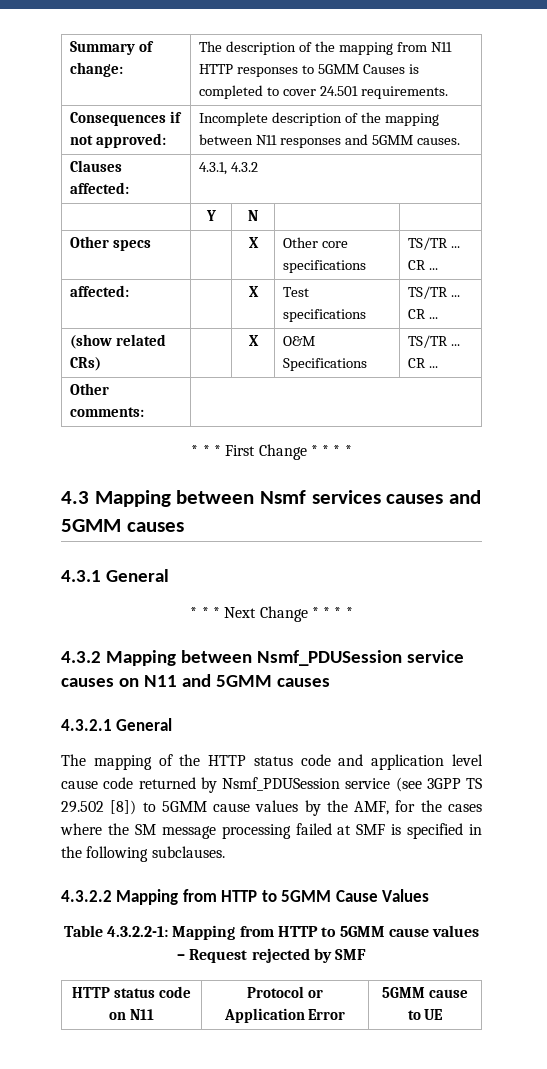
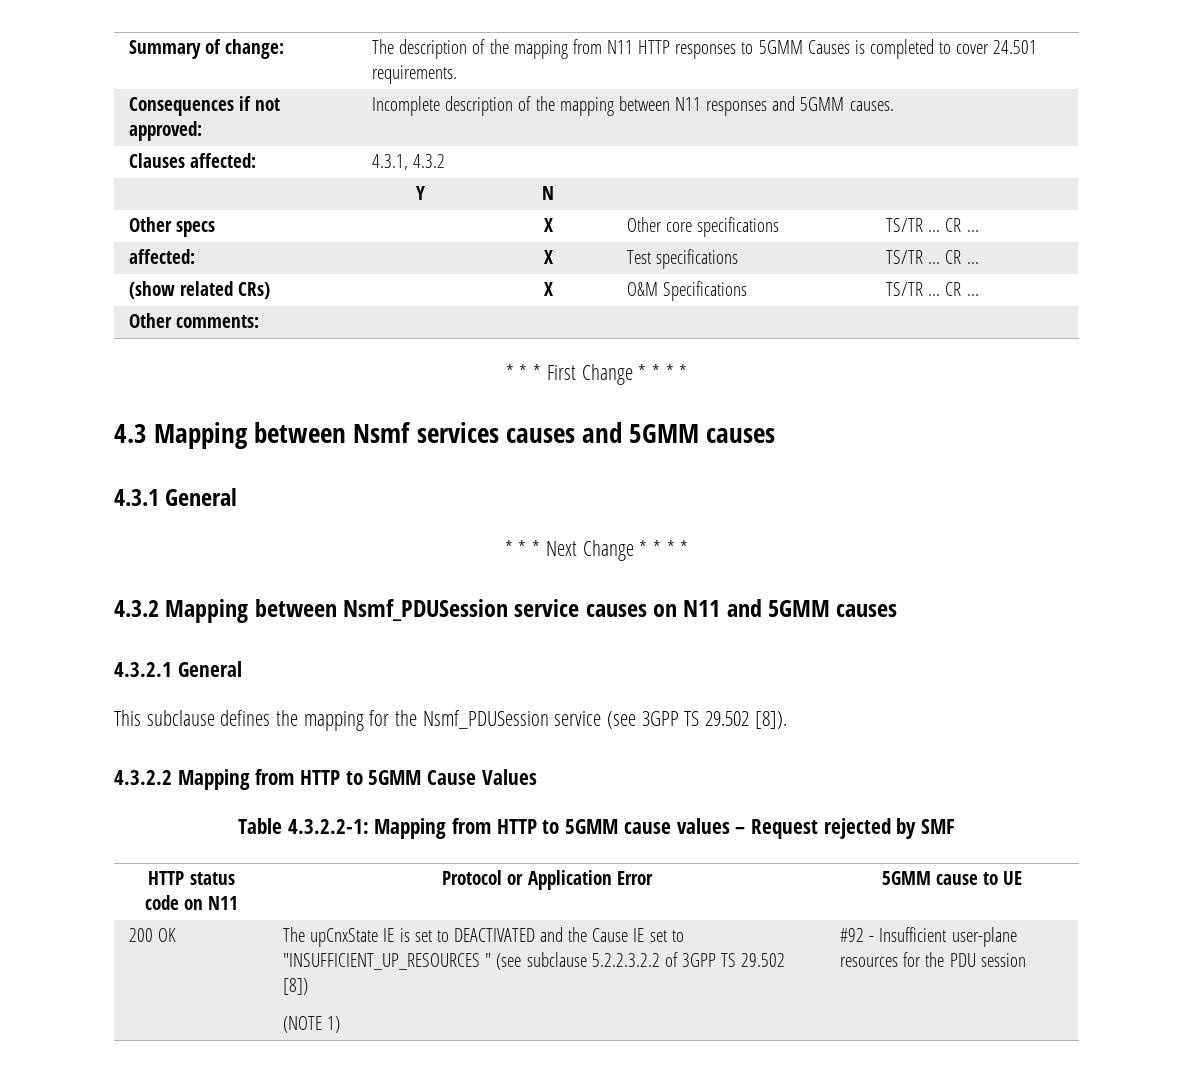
[61,754,483,770] [61,777,217,793] The mapping of the HTTP status code and application level cause code returned by -> [114,710,418,731] This subclause defines the mapping for the
[110,800,482,816] [60,823,482,839] [61,846,225,862] [8]) to 5GMM cause values by the AMF, for the cases where the SM message processing failed at SMF is specified in the following subclauses. -> [754,711,787,729] [8]).
(444, 1014) none -> [129,928,177,942] [283,927,684,947] [283,952,786,970] [283,978,309,995] [283,1016,341,1033] [840,927,1017,947] [840,952,1026,967] // 200 OK | The upCnxState IE is set to DEACTIVATED and the Cause IE set to "INSUFFICIENT_UP_RESOURCES " (see subclause 5.2.2.3.2.2 of 3GPP TS 29.502 [8]) // (NOTE 1) | #92 - Insufficient user-plane resources for the PDU session

